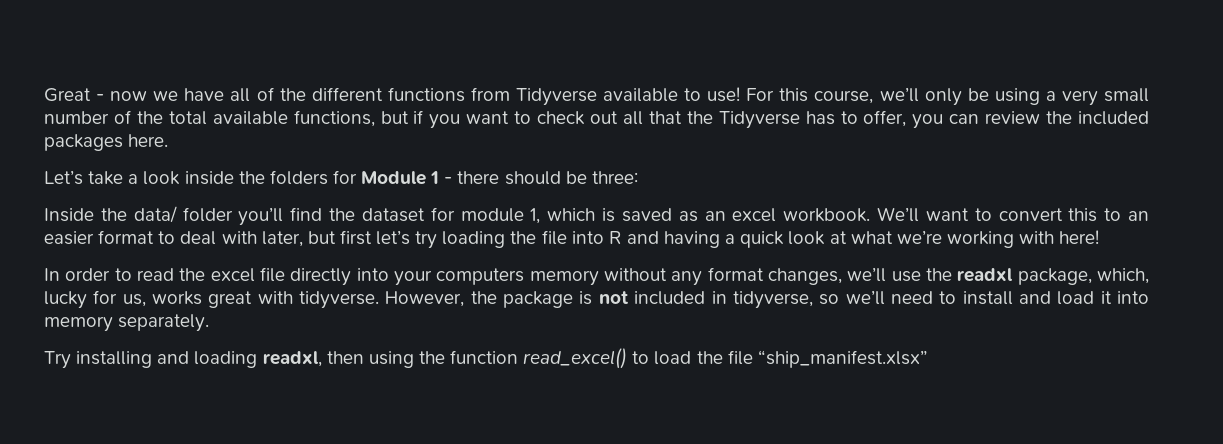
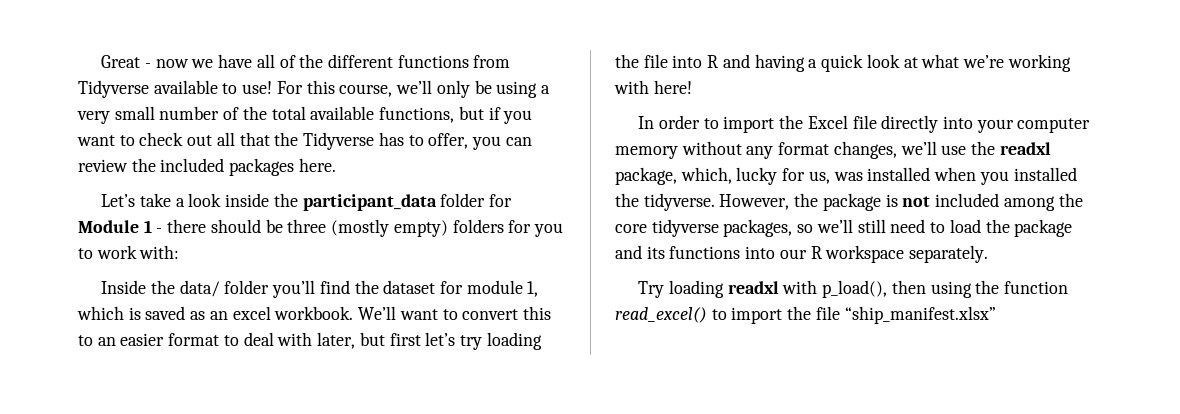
[269,170,328,185] folders -> [302,193,486,211] participant_data folder
[591,171,638,184] three: -> [287,219,563,237] [78,245,180,259] three (mostly empty) folders for you to work with:
[137,268,255,282] read the excel -> [723,115,848,133] import the Excel
[436,268,525,285] computers -> [1017,118,1091,133] computer
[152,291,293,308] works great with -> [833,167,1077,185] [615,193,639,207] was installed when you installed the
[711,291,813,309] in tidyverse, -> [1003,193,1083,211] [615,219,793,237] among the core tidyverse packages,
(885, 297) none -> [857,219,886,233] still
[962,291,1149,305] [44,314,210,332] [44,351,322,369] install and load it into memory separately. // Try installing and loading readxl, -> [949,219,1073,237] [615,245,989,263] [638,280,888,298] load the package and its functions into our R workspace separately. // Try loading readxl with p_load(),
[654,351,692,365] load -> [731,307,783,324] import

